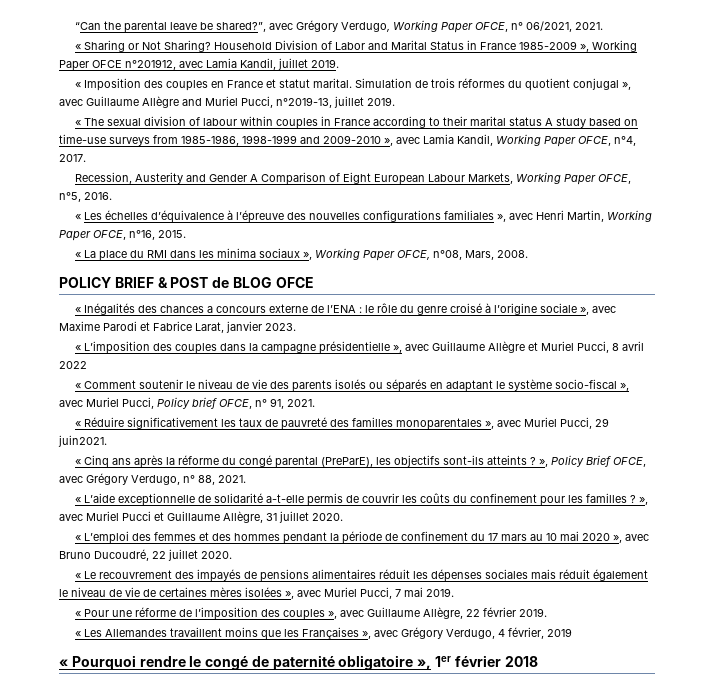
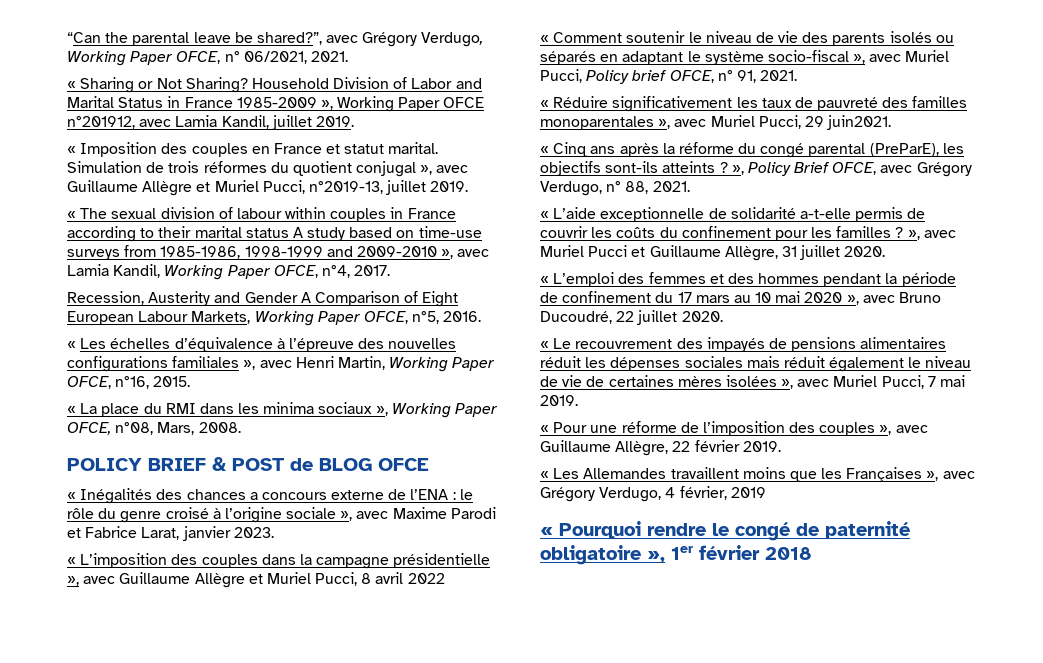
[182,98,202,106] and -> [196,182,211,192] et

